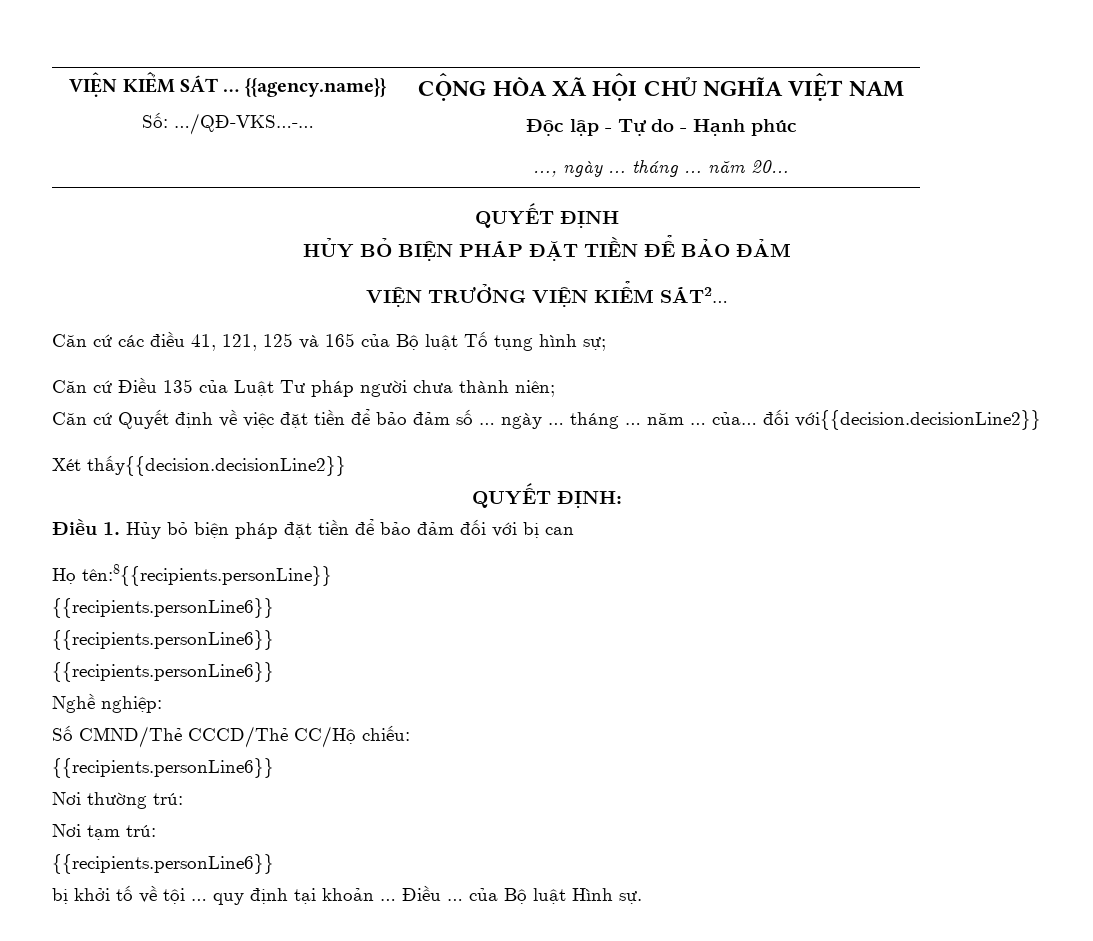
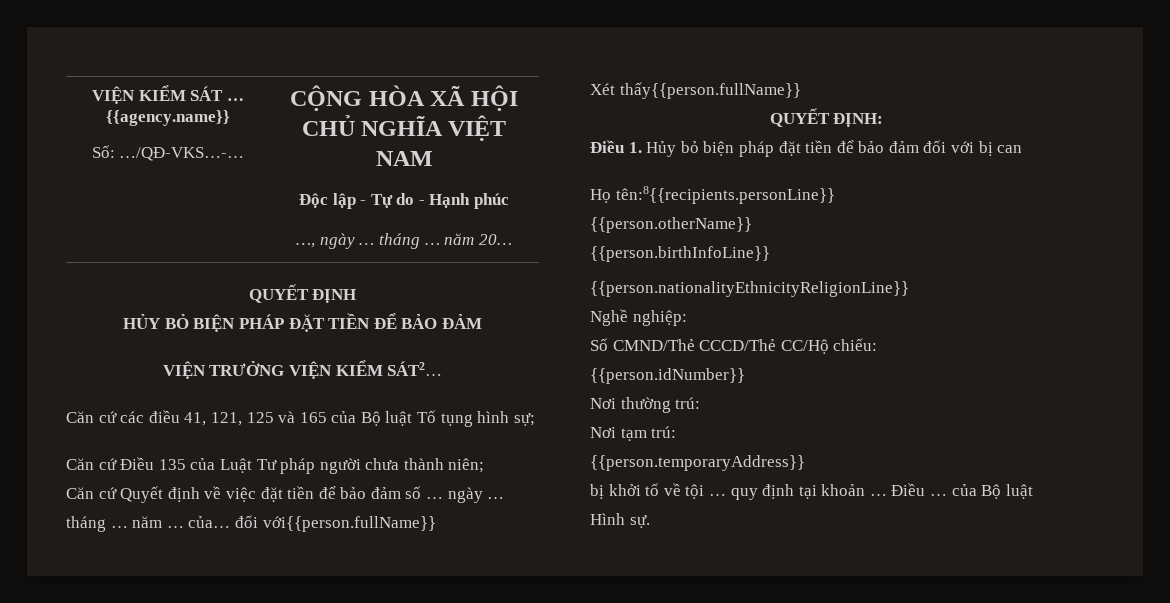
[795,410,1041,430] với{{decision.decisionLine2}} -> [262,516,436,532] với{{person.fullName}}
[87,455,346,476] thấy{{decision.decisionLine2}} -> [619,82,801,99] thấy{{person.fullName}}
[52,598,274,618] [52,630,274,650] [52,662,274,682] {{recipients.personLine6}} // {{recipients.personLine6}} // {{recipients.personLine6}} -> [590,217,752,233] [590,246,770,262] [590,281,909,297] {{person.otherName}} // {{person.birthInfoLine}} // {{person.nationalityEthnicityReligionLine}}
[52,758,274,778] {{recipients.personLine6}} -> [590,368,745,384] {{person.idNumber}}
[52,854,274,874] {{recipients.personLine6}} -> [590,455,805,471] {{person.temporaryAddress}}

